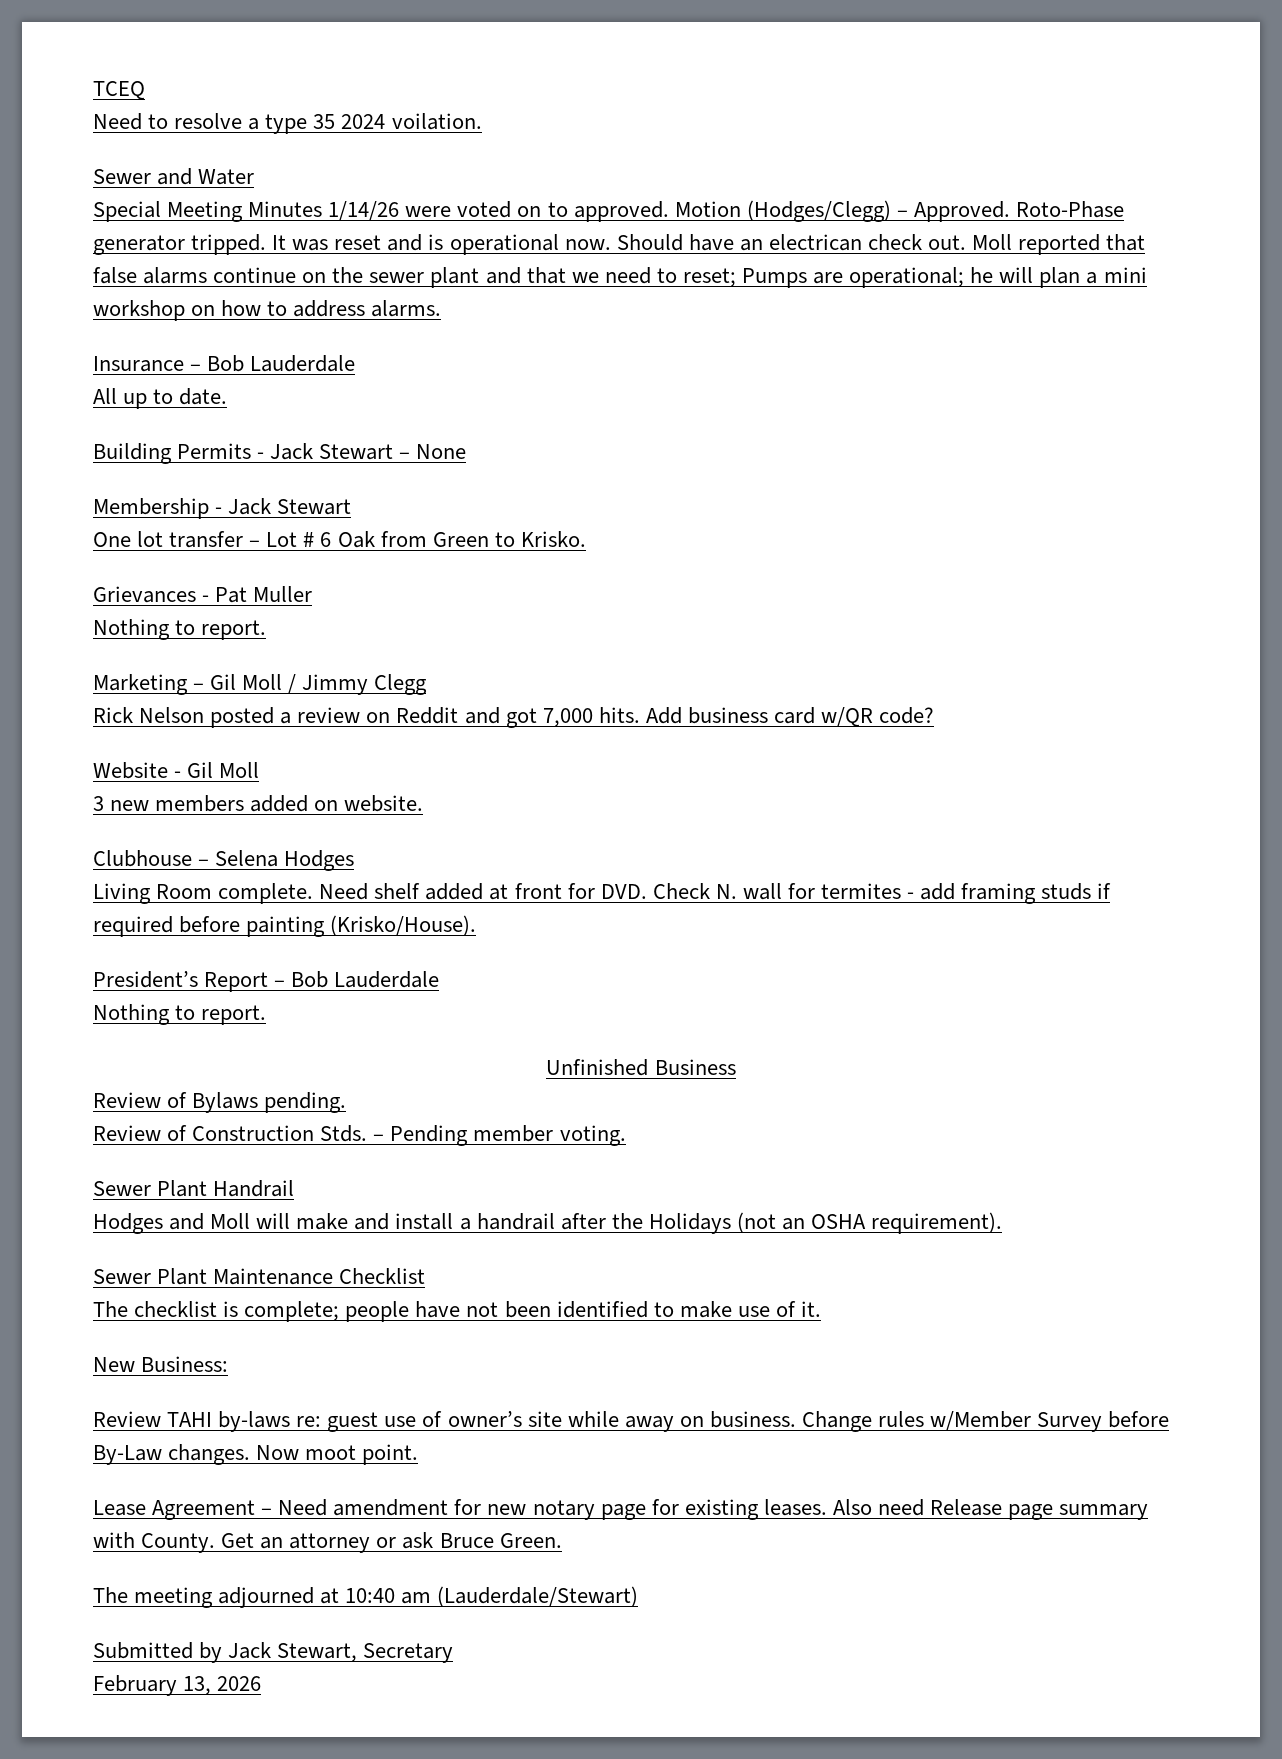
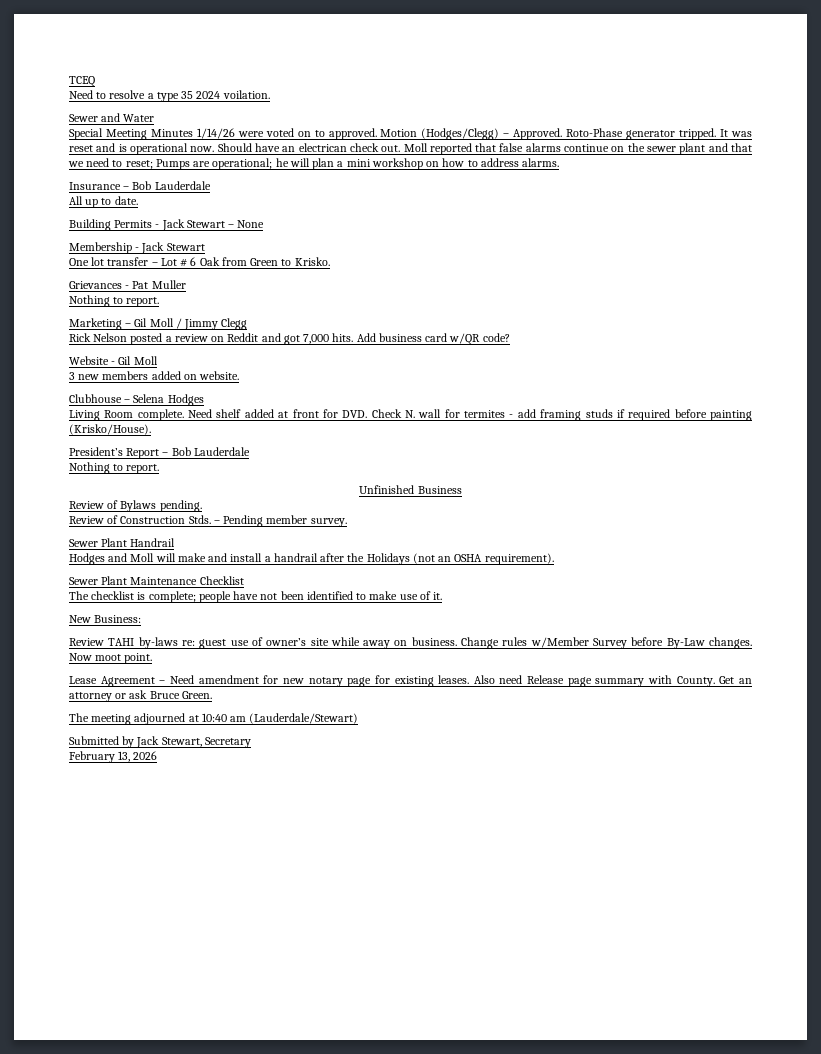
[559,1125,626,1146] voting. -> [310,518,347,527] survey.

